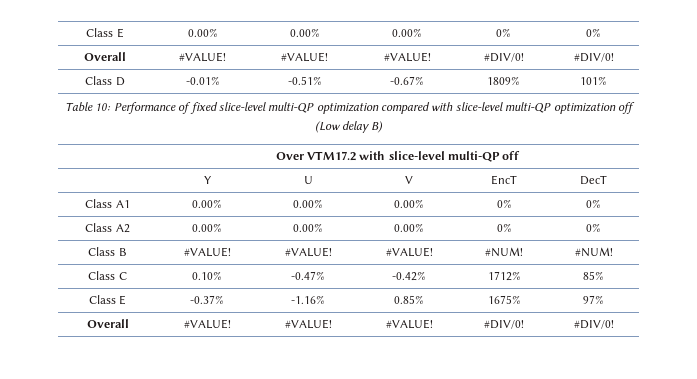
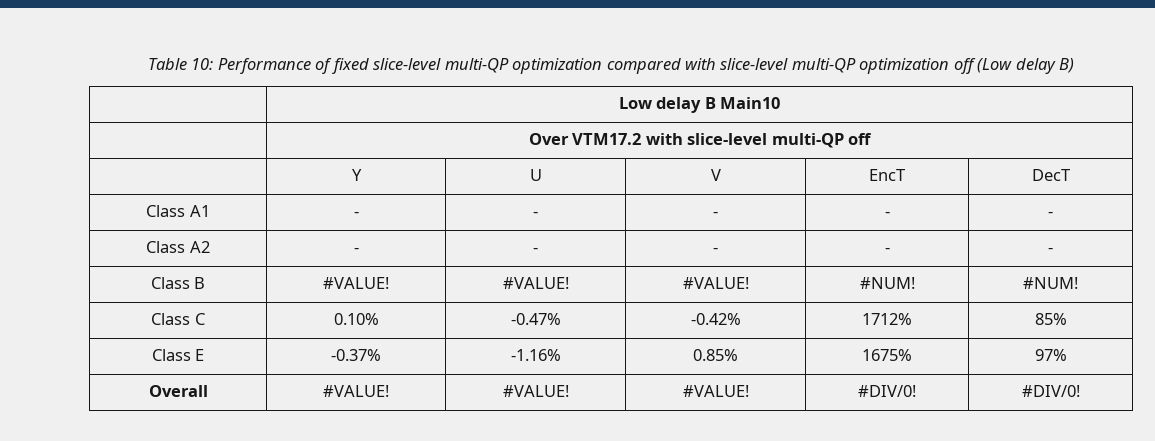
[86,28,124,38] [187,28,218,37] [289,28,320,37] [392,28,422,37] [496,28,511,37] [586,28,601,37] [84,52,126,61] [179,52,226,62] [281,52,328,62] [383,52,431,62] [483,53,524,62] [573,53,614,62] [85,76,125,86] [185,76,220,85] [287,76,322,85] [390,76,424,85] [487,76,520,85] [580,76,607,85] Class E | 0.00% | 0.00% | 0.00% | 0% | 0% // Overall | #VALUE! | #VALUE! | #VALUE! | #DIV/0! | #DIV/0! // Class D | -0.01% | -0.51% | -0.67% | 1809% | 101% // -> (147, 64) none
(384, 127) none -> [618,97,781,113] // | Low delay B Main10
[191,199,222,208] [293,199,323,208] [394,199,424,208] [496,199,512,208] [586,199,601,208] [85,223,130,233] [191,223,222,232] [293,223,323,232] [394,223,424,232] [496,223,512,232] [586,223,601,232] 0.00% | 0.00% | 0.00% | 0% | 0% // Class A2 | 0.00% | 0.00% | 0.00% | 0% | 0% -> [353,211,359,217] [533,211,538,217] [713,211,718,217] [884,211,890,217] [1048,211,1053,217] [146,241,210,253] [353,247,359,253] [533,247,538,253] [713,247,718,253] [884,247,890,253] [1048,247,1053,253] - | - | - | - | - // Class A2 | - | - | - | - | -

